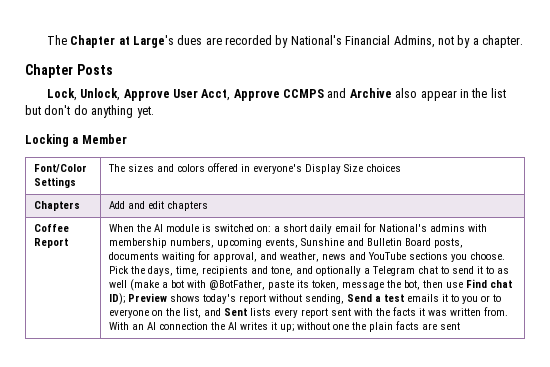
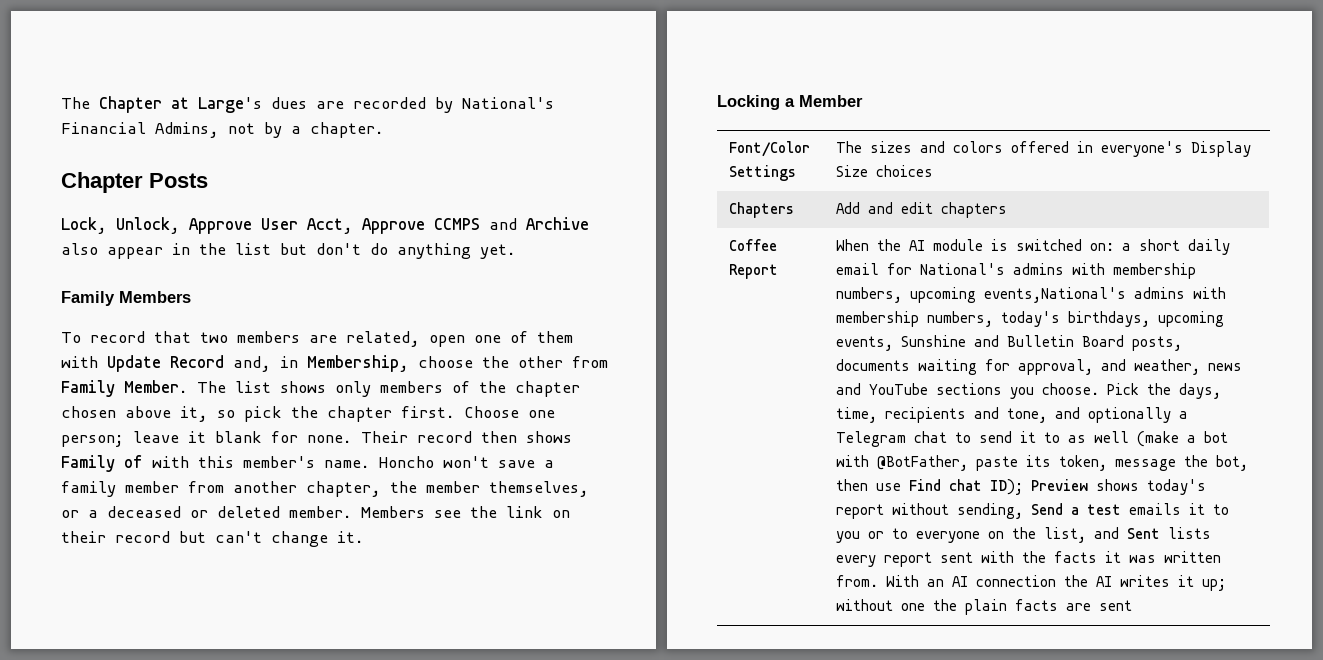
(154, 112) none -> [61,291,191,306] [61,331,573,347] [61,355,608,372] [61,380,580,397] [61,406,555,422] [61,431,572,447] [61,455,554,472] [61,481,589,497] [61,506,570,518] [61,531,364,547] // Family Members // To record that two members are related, open one of them with Update Record and, in Membership, choose the other from Family Member. The list shows only members of the chapter chosen above it, so pick the chapter first. Choose one person; leave it blank for none. Their record then shows Family of with this member's name. Honcho won't save a family member from another chapter, the member themselves, or a deceased or deleted member. Members see the link on their record but can't change it.
(263, 243) none -> [984,287,1227,303] [836,311,1225,327] events,National's admins with membership numbers, today's birthdays, upcoming

